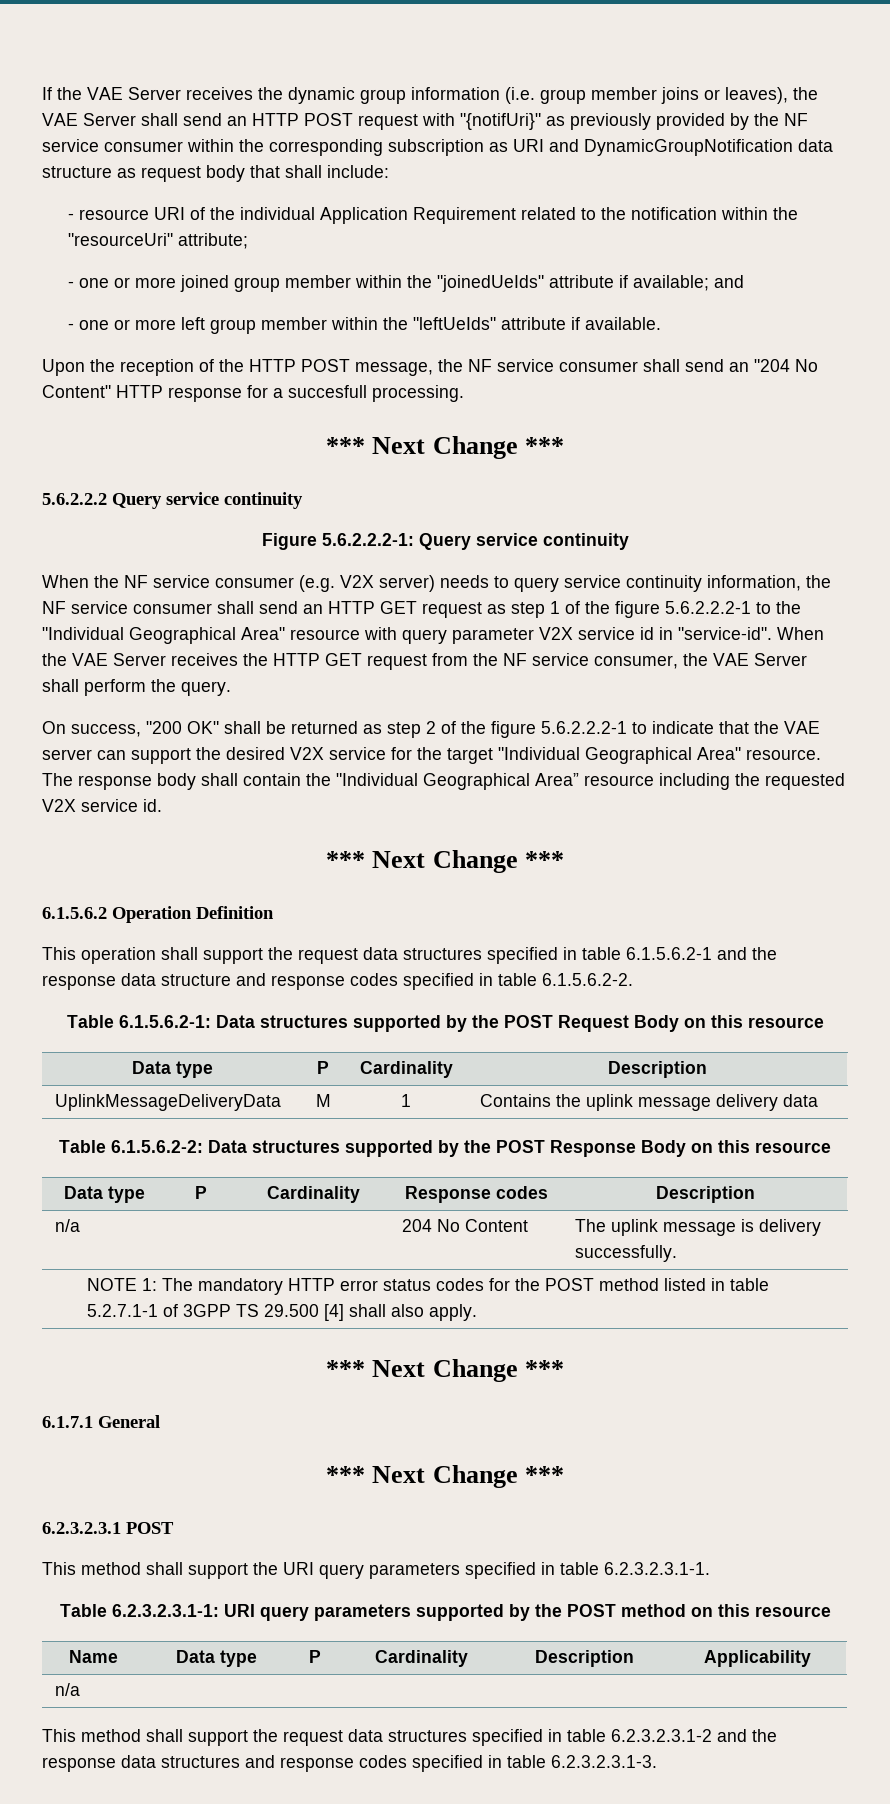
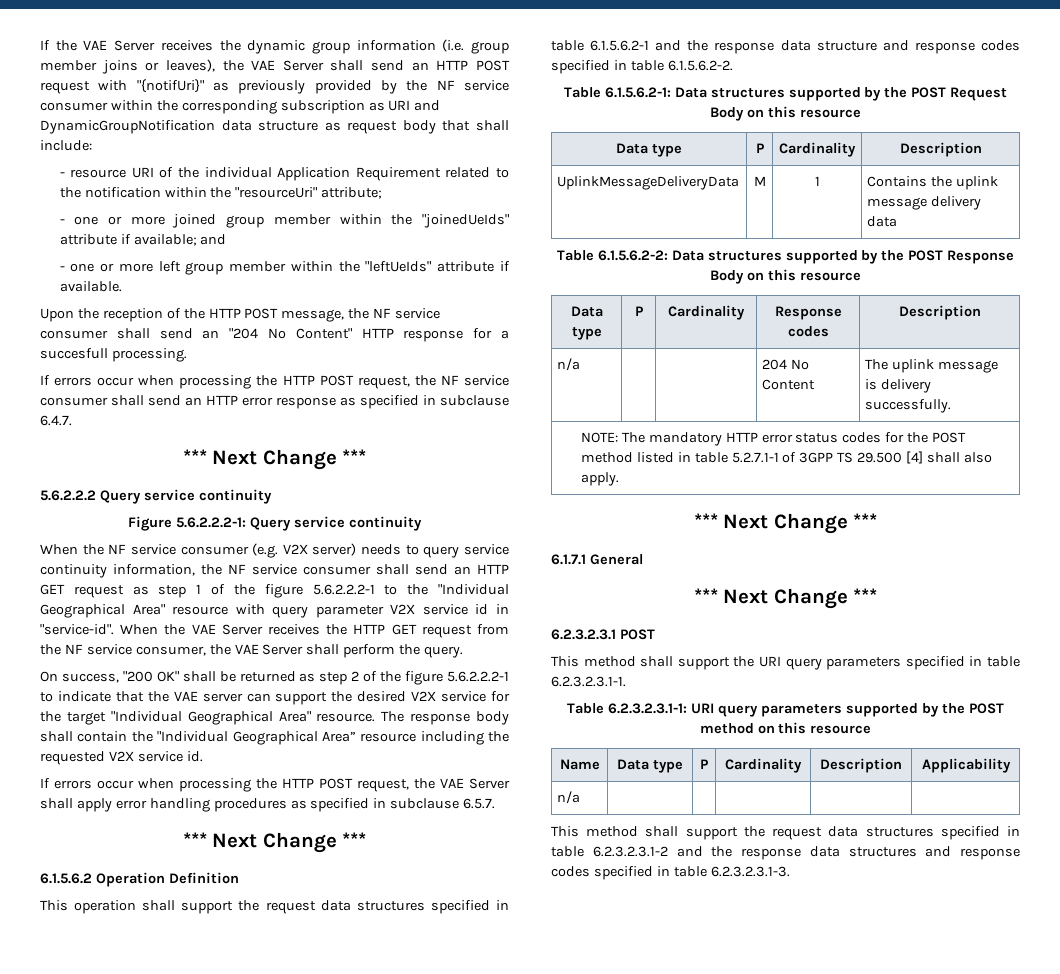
(464, 393) none -> [40,375,509,389] [40,395,509,409] [40,415,72,426] // If errors occur when processing the HTTP POST request, the NF service consumer shall send an HTTP error response as specified in subclause 6.4.7.
(162, 805) none -> [40,778,510,792] [40,798,496,812] // If errors occur when processing the HTTP POST request, the VAE Server shall apply error handling procedures as specified in subclause 6.5.7.
[86,1278,157,1291] NOTE 1: -> [580,432,618,443] NOTE:

